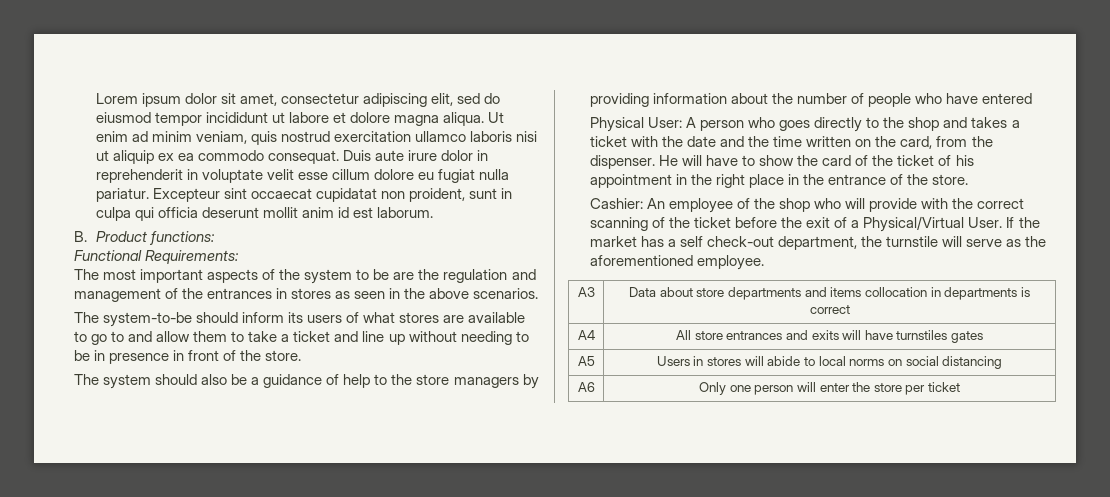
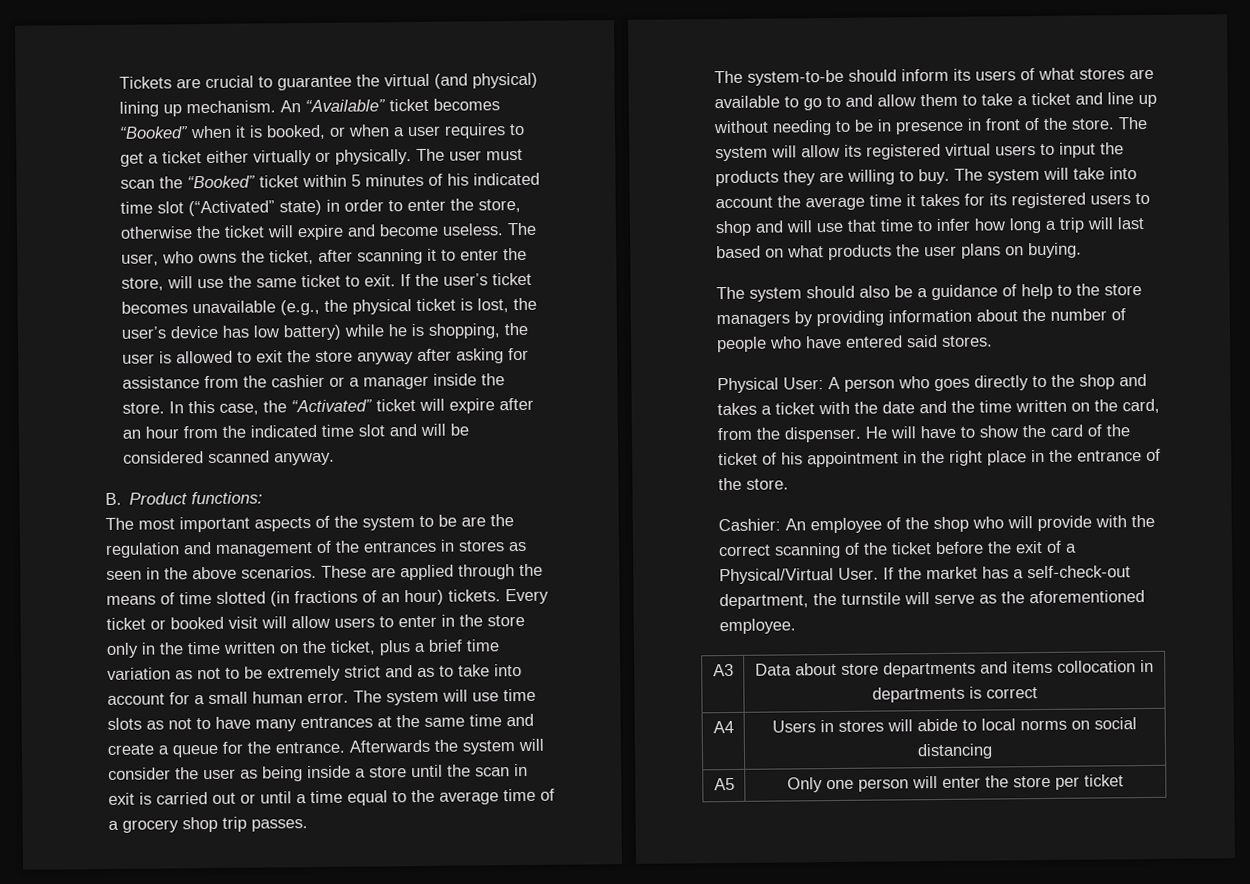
[95,93,501,107] [95,112,505,126] [95,131,538,145] [95,150,489,164] [95,169,510,183] [95,188,513,202] [95,207,434,221] Lorem ipsum dolor sit amet, consectetur adipiscing elit, sed do eiusmod tempor incididunt ut labore et dolore magna aliqua. Ut enim ad minim veniam, quis nostrud exercitation ullamco laboris nisi ut aliquip ex ea commodo consequat. Duis aute irure dolor in reprehenderit in voluptate velit esse cillum dolore eu fugiat nulla pariatur. Excepteur sint occaecat cupidatat non proident, sunt in culpa qui officia deserunt mollit anim id est laborum. -> [119,72,539,91] [119,98,501,117] [119,123,526,140] [120,148,524,167] [120,172,541,189] [120,198,522,217] [120,222,538,241] [121,247,528,266] [121,272,533,291] [121,297,538,316] [121,322,529,341] [122,347,530,365] [122,373,506,390] [122,397,535,415] [122,423,470,439] [123,450,336,466] Tickets are crucial to guarantee the virtual (and physical) lining up mechanism. An “Available” ticket becomes “Booked” when it is booked, or when a user requires to get a ticket either virtually or physically. The user must scan the “Booked” ticket within 5 minutes of his indicated time slot (“Activated” state) in order to enter the store, otherwise the ticket will expire and become useless. The user, who owns the ticket, after scanning it to enter the store, will use the same ticket to exit. If the user’s ticket becomes unavailable (e.g., the physical ticket is lost, the user’s device has low battery) while he is shopping, the user is allowed to exit the store anyway after asking for assistance from the cashier or a manager inside the store. In this case, the “Activated” ticket will expire after an hour from the indicated time slot and will be considered scanned anyway.
[73,250,239,264] // Functional Requirements: -> (263, 498) none
(539, 293) none -> [320,563,543,581] [105,588,549,607] [105,614,525,630] [105,639,500,658] [106,664,522,682] [106,688,536,706] [106,713,534,732] [106,738,544,758] [107,763,528,782] [107,788,555,806] [107,816,308,833] These are applied through the means of time slotted (in fractions of an hour) tickets. Every ticket or booked visit will allow users to enter in the store only in the time written on the ticket, plus a brief time variation as not to be extremely strict and as to take into account for a small human error. The system will use time slots as not to have many entrances at the same time and create a queue for the entrance. Afterwards the system will consider the user as being inside a store until the scan in exit is carried out or until a time equal to the average time of a grocery shop trip passes.
(302, 355) none -> [1117,116,1148,130] [714,142,1124,162] [714,167,1137,187] [714,192,1150,211] [714,217,1144,237] [715,242,1082,261] The system will allow its registered virtual users to input the products they are willing to buy. The system will take into account the average time it takes for its registered users to shop and will use that time to infer how long a trip will last based on what products the user plans on buying.
(1033, 98) none -> [905,335,993,348] said stores.
[680,236,775,247] self check-out -> [1026,565,1131,579] self-check-out
[675,330,984,343] [577,356,595,366] | All store entrances and exits will have turnstiles gates // A5 -> (734, 727) none
[577,382,595,392] A6 -> [713,777,735,791] A5

